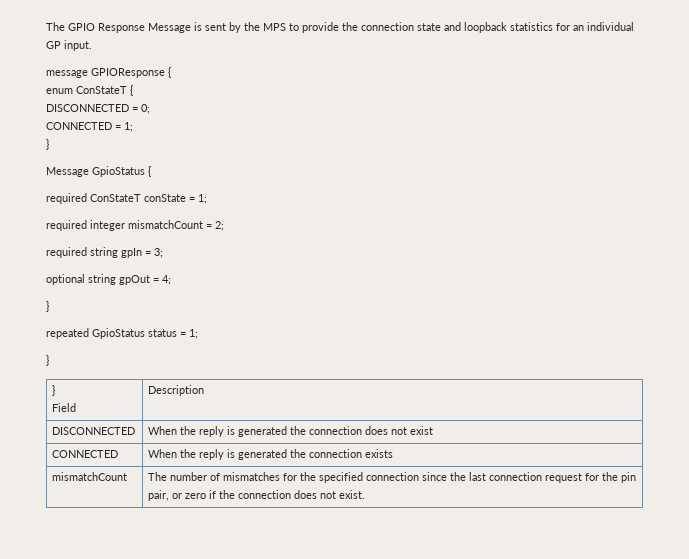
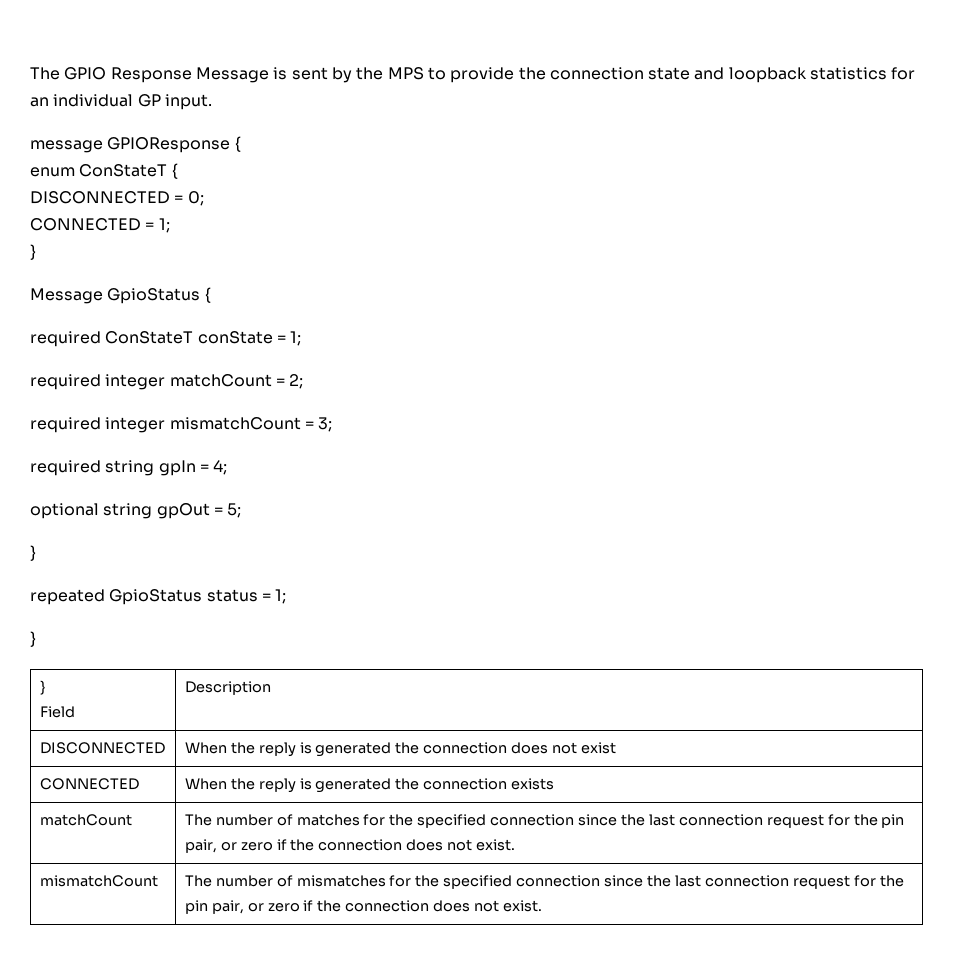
(207, 199) none -> [30,374,304,390] // required integer matchCount = 2;
[215,221,224,231] 2; -> [318,417,333,432] 3;
[154,248,163,258] 3; -> [213,460,228,475] 4;
[162,275,171,285] 4; -> [227,503,242,518] 5;
(394, 453) none -> [39,814,132,826] [184,814,905,828] [184,839,516,853] // matchCount | The number of matches for the specified connection since the last connection request for the pin pair, or zero if the connection does not exist.

